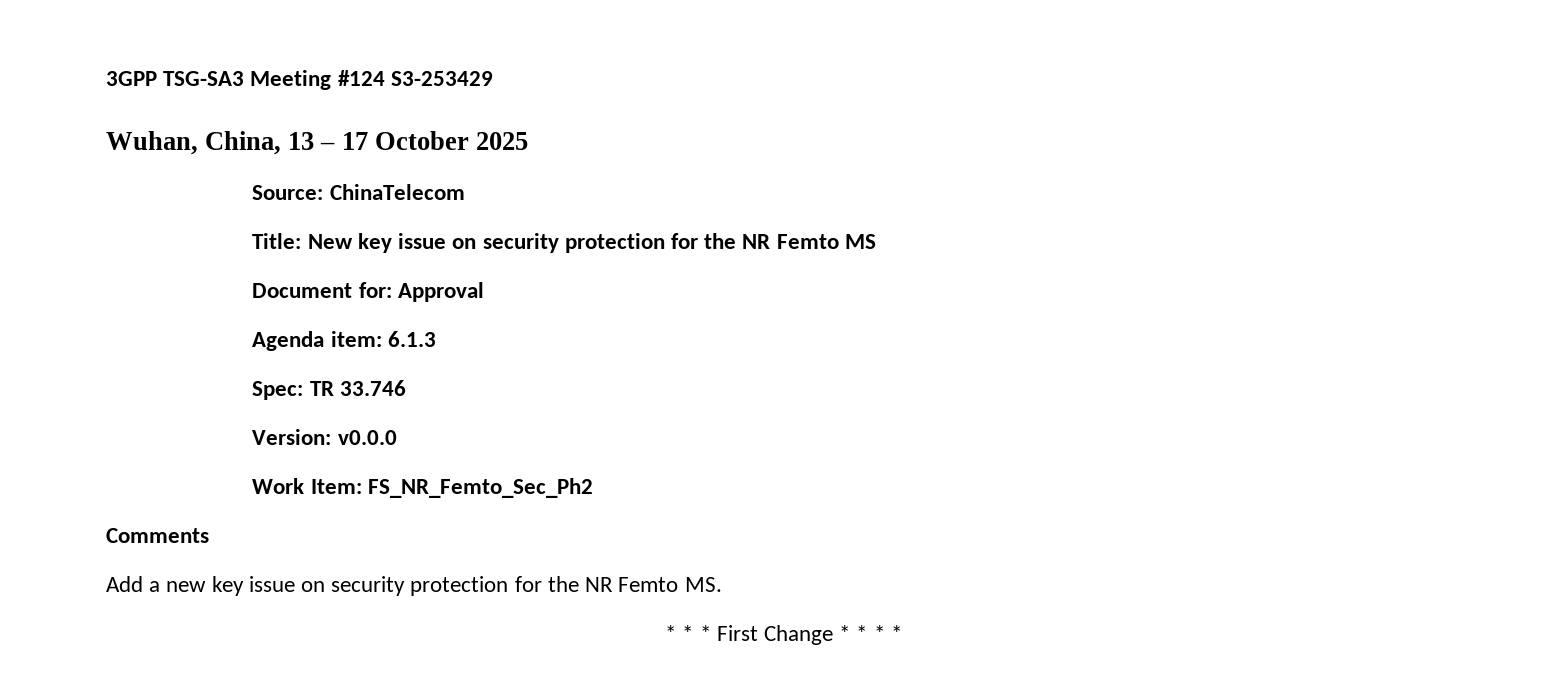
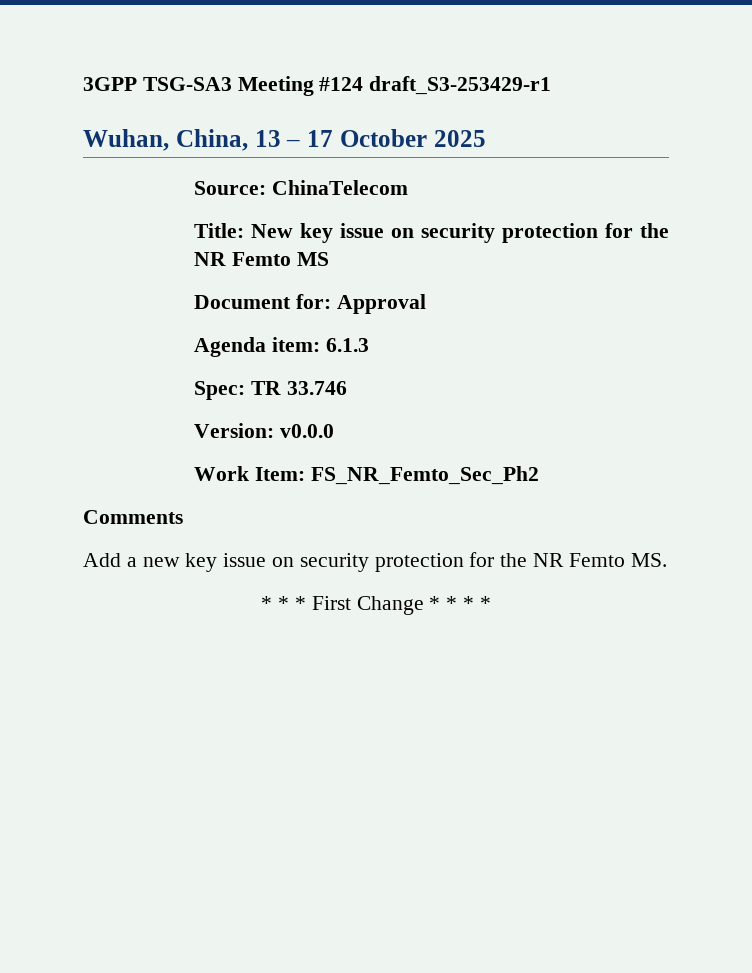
[390,71,493,86] S3-253429 -> [369,76,552,95] draft_S3-253429-r1

